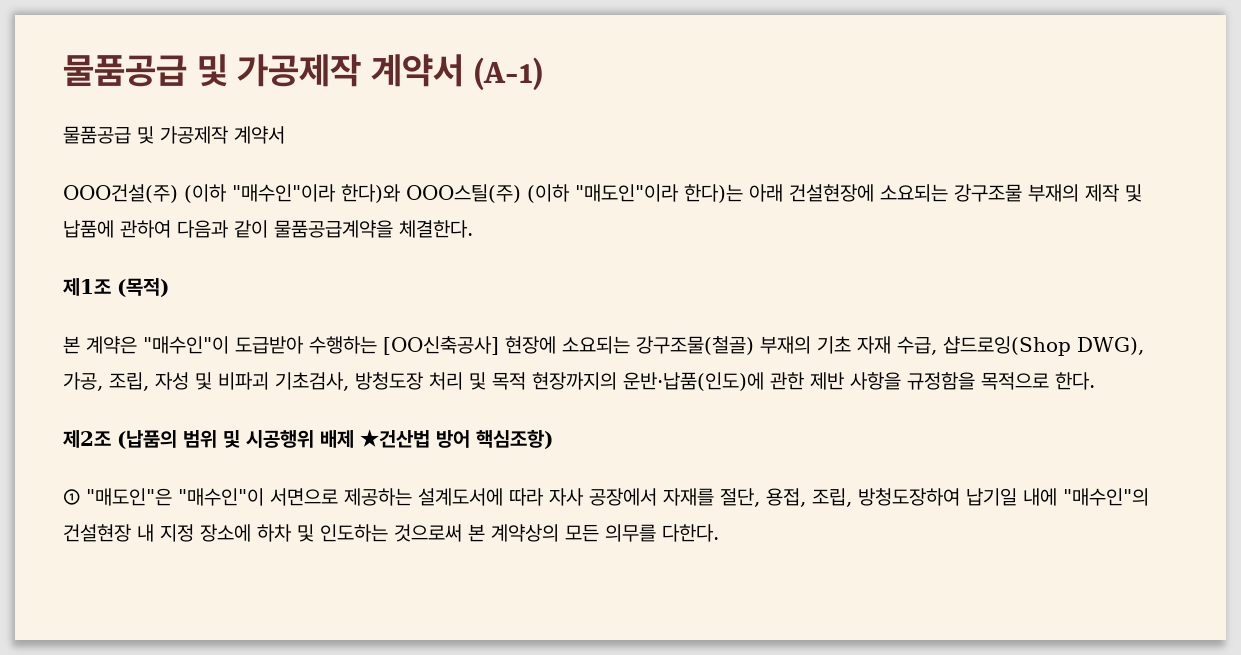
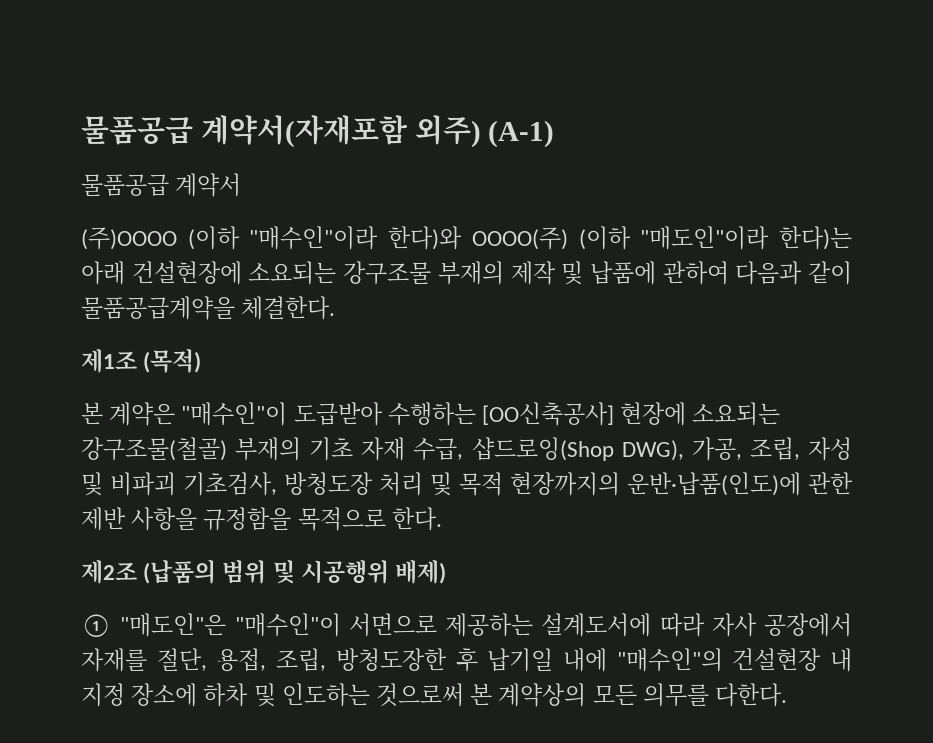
[63,54,465,87] 물품공급 및 가공제작 계약서 -> [81,115,481,148] 물품공급 계약서(자재포함 외주)
[137,126,228,144] 및 가공제작 -> (169, 185) none
[63,184,178,203] OOO건설(주) -> [81,227,177,250] (주)OOOO
[406,184,521,203] OOO스틸(주) -> [471,227,568,250] OOOO(주)
[320,429,553,449] 배제 ★건산법 방어 핵심조항) -> [395,560,447,584] 배제)
[858,488,960,506] 방청도장하여 -> [335,648,478,672] 방청도장한 후

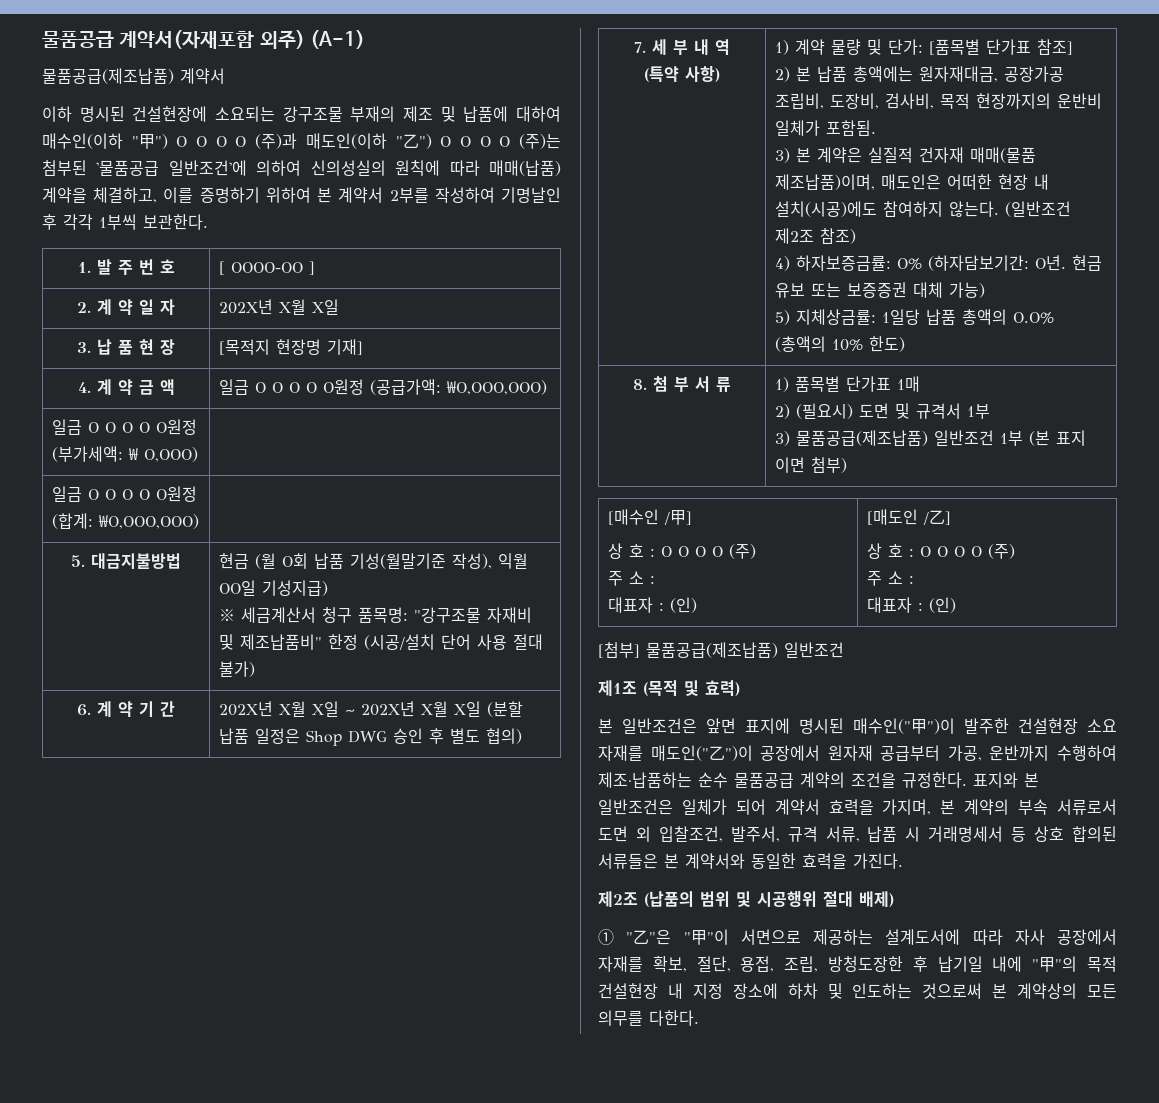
[81,174,169,196] 물품공급 -> [42,68,174,84] 물품공급(제조납품)
[81,226,852,250] [81,261,125,285] (주)OOOO (이하 "매수인"이라 한다)와 OOOO(주) (이하 "매도인"이라 한다)는 아래 -> [42,106,125,122] 이하 명시된
[510,261,556,285] 제작 -> [403,106,433,122] 제조
[662,261,852,285] [81,296,336,320] [81,349,202,373] [81,402,781,426] [81,437,852,461] [81,472,853,496] [81,507,442,531] 관하여 다음과 같이 물품공급계약을 체결한다. // 제1조 (목적) // 본 계약은 "매수인"이 도급받아 수행하는 [OO신축공사] 현장에 소요되는 강구조물(철골) 부재의 기초 자재 수급, 샵드로잉(Shop DWG), 가공, 조립, 자성 및 비파괴 기초검사, 방청도장 처리 및 목적 현장까지의 운반·납품(인도)에 관한 제반 사항을 규정함을 목적으로 한다. -> [516,106,561,122] [42,133,561,149] [42,160,561,176] [42,187,561,203] [42,214,208,230] [77,259,175,275] [219,261,316,275] [77,299,175,315] [219,299,340,315] [77,339,175,355] [219,339,364,355] [77,379,175,395] [219,379,548,395] [52,419,198,435] [52,446,199,462] [52,486,198,502] [52,513,200,529] [71,553,181,569] [219,553,529,569] [219,580,329,596] [219,607,533,623] [219,634,544,650] [219,661,256,677] [77,701,175,717] [219,701,524,717] [219,728,523,746] [634,39,730,55] [644,66,720,82] [775,39,1074,55] [775,66,1065,82] [775,93,1103,109] [775,120,877,136] [775,147,1037,163] [775,174,1050,190] [775,201,1072,217] [775,228,857,244] [775,255,1103,271] [775,282,986,298] [775,309,1055,325] [775,336,906,352] [633,376,731,392] [775,376,921,392] [775,403,991,419] [775,430,1087,446] [775,457,848,473] [608,509,693,525] [608,543,757,559] [608,571,656,586] [608,597,698,613] [867,509,952,525] [867,543,1016,559] [867,571,915,586] [867,597,957,613] [598,642,844,658] [598,680,740,697] [598,718,1117,734] [598,745,1117,761] [598,772,1039,788] [598,799,1117,815] [598,826,1117,842] [598,853,903,869] 대하여 매수인(이하 "甲") O O O O (주)과 매도인(이하 "乙") O O O O (주)는 첨부된 '물품공급 일반조건'에 의하여 신의성실의 원칙에 따라 매매(납품) 계약을 체결하고, 이를 증명하기 위하여 본 계약서 2부를 작성하여 기명날인 후 각각 1부씩 보관한다. // 1. 발 주 번 호 | [ OOOO-OO ] // 2. 계 약 일 자 | 202X년 X월 X일 // 3. 납 품 현 장 | [목적지 현장명 기재] // 4. 계 약 금 액 | 일금 O O O O O원정 (공급가액: ₩O,OOO,OOO) // 일금 O O O O O원정 (부가세액: ₩ O,OOO) | // 일금 O O O O O원정 (합계: ₩O,OOO,OOO) | // 5. 대금지불방법 | 현금 (월 O회 납품 기성(월말기준 작성), 익월 OO일 기성지급) // ※ 세금계산서 청구 품목명: "강구조물 자재비 및 제조납품비" 한정 (시공/설치 단어 사용 절대 불가) // 6. 계 약 기 간 | 202X년 X월 X일 ~ 202X년 X월 X일 (분할 납품 일정은 Shop DWG 승인 후 별도 협의) // 7. 세 부 내 역 // (특약 사항) | 1) 계약 물량 및 단가: [품목별 단가표 참조] // 2) 본 납품 총액에는 원자재대금, 공장가공 조립비, 도장비, 검사비, 목적 현장까지의 운반비 일체가 포함됨. // 3) 본 계약은 실질적 건자재 매매(물품 제조납품)이며, 매도인은 어떠한 현장 내 설치(시공)에도 참여하지 않는다. (일반조건 제2조 참조) // 4) 하자보증금률: O% (하자담보기간: O년. 현금 유보 또는 보증증권 대체 가능) // 5) 지체상금률: 1일당 납품 총액의 O.O% (총액의 10% 한도) // 8. 첨 부 서 류 | 1) 품목별 단가표 1매 // 2) (필요시) 도면 및 규격서 1부 // 3) 물품공급(제조납품) 일반조건 1부 (본 표지 이면 첨부) // [매수인 /甲] // 상 호 : O O O O (주) // 주 소 : // 대표자 : (인) | [매도인 /乙] // 상 호 : O O O O (주) // 주 소 : // 대표자 : (인) // [첨부] 물품공급(제조납품) 일반조건 // 제1조 (목적 및 효력) // 본 일반조건은 앞면 표지에 명시된 매수인("甲")이 발주한 건설현장 소요 자재를 매도인("乙")이 공장에서 원자재 공급부터 가공, 운반까지 수행하여 제조·납품하는 순수 물품공급 계약의 조건을 규정한다. 표지와 본 일반조건은 일체가 되어 계약서 효력을 가지며, 본 계약의 부속 서류로서 도면 외 입찰조건, 발주서, 규격 서류, 납품 시 거래명세서 등 상호 합의된 서류들은 본 계약서와 동일한 효력을 가진다.
(389, 572) none -> [823,891,853,907] 절대
[120,613,341,637] "매도인"은 "매수인"이 -> [626,929,729,945] "乙"은 "甲"이
(147, 660) none -> [652,956,687,972] 확보,
[616,648,723,672] "매수인"의 -> [1032,956,1117,972] "甲"의 목적

